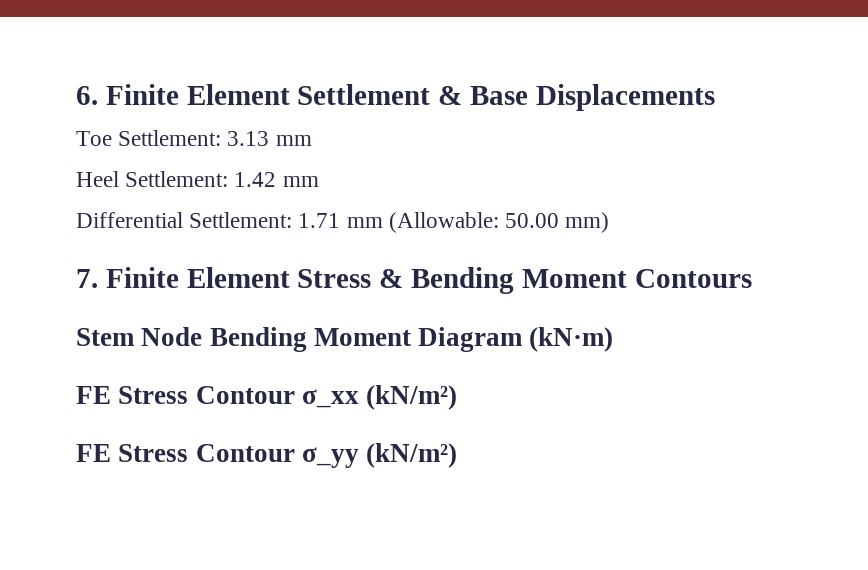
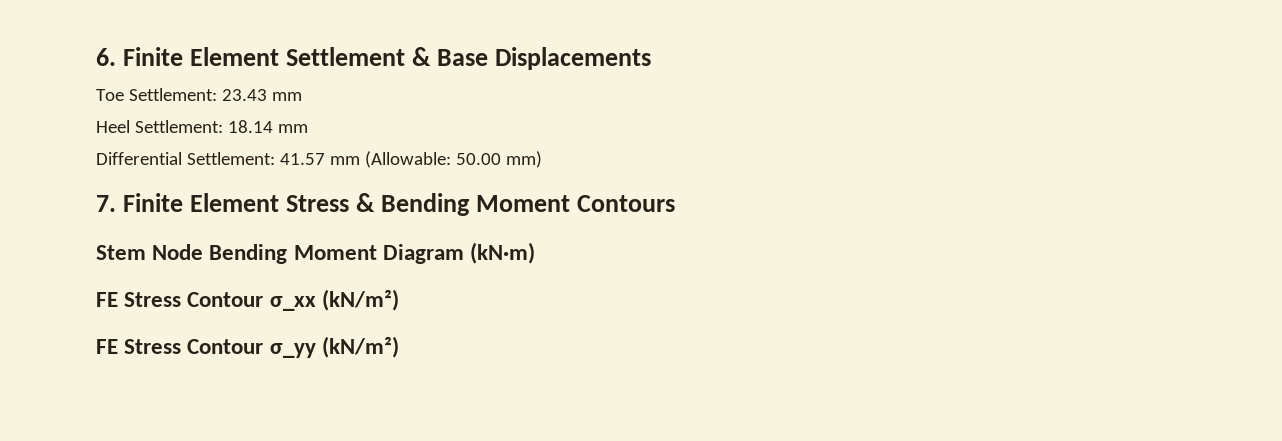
[227,131,270,146] 3.13 -> [221,89,267,101] 23.43
[234,172,277,187] 1.42 -> [227,120,273,133] 18.14
[298,213,341,228] 1.71 -> [279,153,325,165] 41.57

